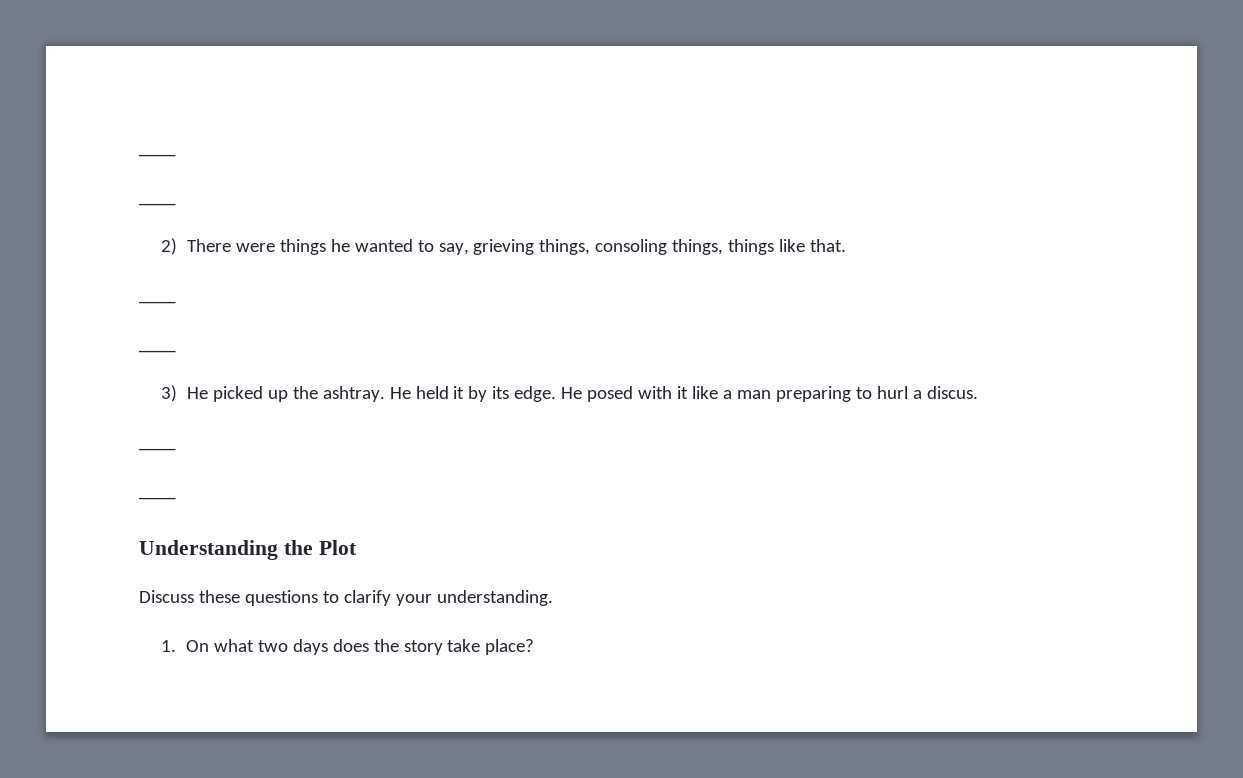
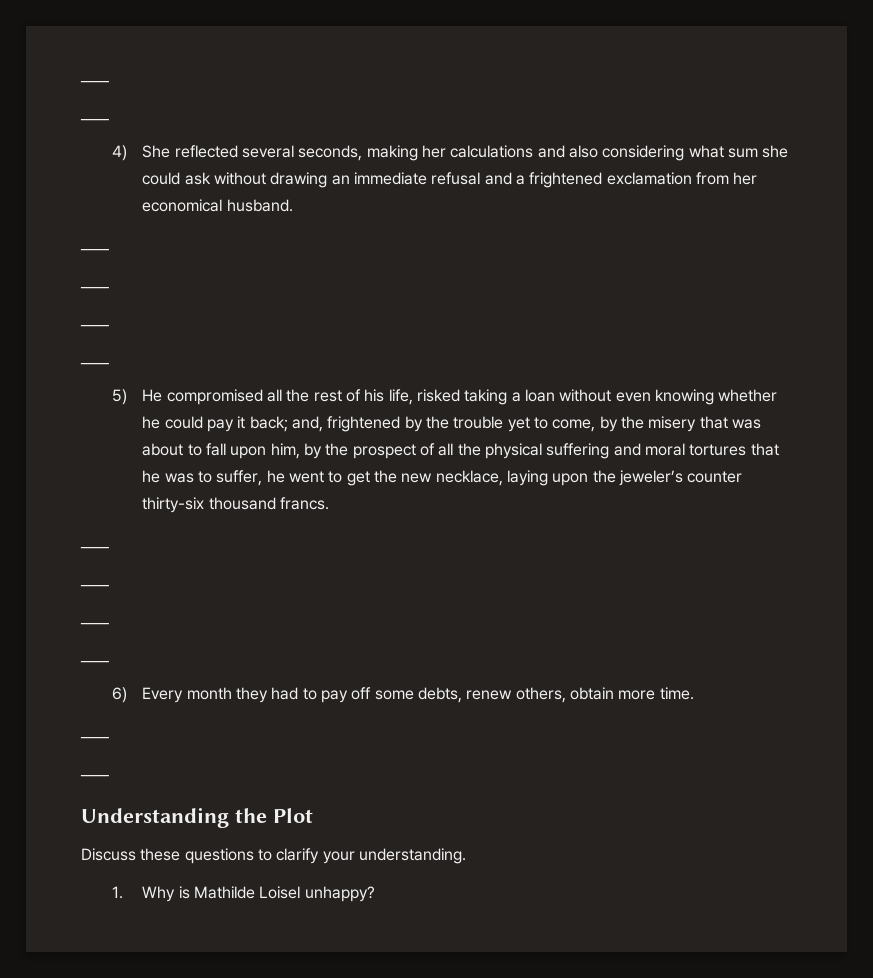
[139,154,176,157] [139,203,176,206] [161,238,847,255] [139,301,176,304] [139,350,176,353] [161,385,979,402] ____ // ____ // 2) There were things he wanted to say, grieving things, consoling things, things like that. // ____ // ____ // 3) He picked up the ashtray. He held it by its edge. He posed with it like a man preparing to hurl a discus. -> [80,81,109,83] [80,119,109,121] [111,145,789,161] [142,172,758,188] [142,199,293,212] [80,249,109,251] [80,287,109,289] [80,325,109,327] [80,363,109,365] [111,389,778,405] [142,416,761,432] [142,443,779,459] [142,470,743,486] [142,497,330,513] [80,547,109,549] [80,585,109,587] [80,623,109,625] [80,661,109,663] [111,687,694,703] ____ // ____ // 4) She reflected several seconds, making her calculations and also considering what sum she could ask without drawing an immediate refusal and a frightened exclamation from her economical husband. // ____ // ____ // ____ // ____ // 5) He compromised all the rest of his life, risked taking a loan without even knowing whether he could pay it back; and, frightened by the trouble yet to come, by the misery that was about to fall upon him, by the prospect of all the physical suffering and moral tortures that he was to suffer, he went to get the new necklace, laying upon the jeweler’s counter thirty-six thousand francs. // ____ // ____ // ____ // ____ // 6) Every month they had to pay off some debts, renew others, obtain more time.
[185,639,535,655] On what two days does the story take place? -> [142,886,375,902] Why is Mathilde Loisel unhappy?

